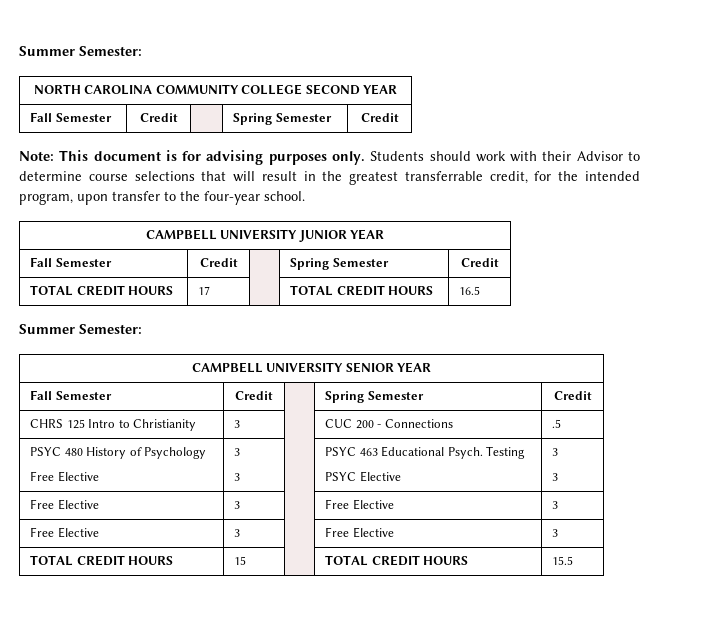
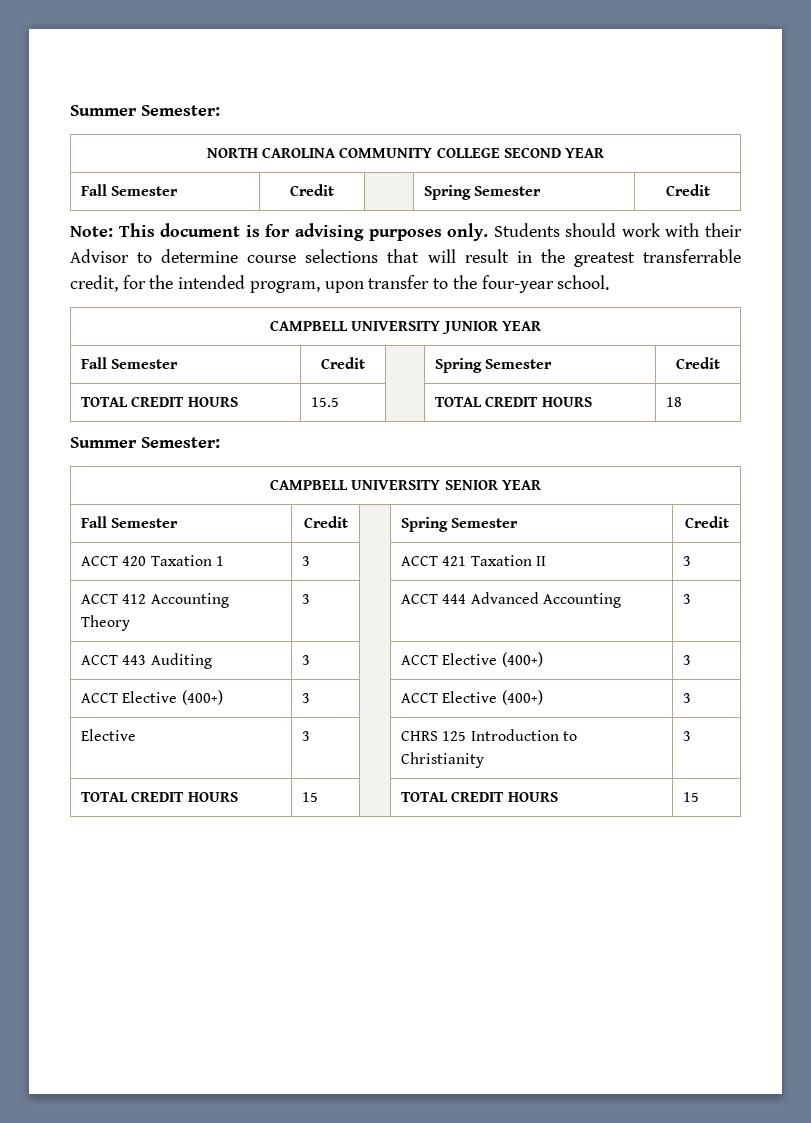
[198,286,211,295] [290,285,434,296] [459,286,481,295] 17 | | TOTAL CREDIT HOURS | 16.5 -> [311,397,340,407] [435,396,592,407] [666,397,683,407] 15.5 | | TOTAL CREDIT HOURS | 18
[30,419,197,431] [234,420,241,428] [325,419,453,429] [552,419,562,428] [30,447,207,459] [30,471,99,482] [234,448,241,456] [234,473,241,481] [325,446,526,459] [325,471,401,482] [552,448,559,456] [552,473,559,481] [30,499,99,510] [234,501,241,509] [325,499,394,510] [552,501,559,509] [30,527,99,538] [234,529,241,537] [325,527,394,538] CHRS 125 Intro to Christianity | 3 | | CUC 200 - Connections | .5 // PSYC 480 History of Psychology // Free Elective | 3 // 3 | | PSYC 463 Educational Psych. Testing // PSYC Elective | 3 // 3 // Free Elective | 3 | | Free Elective | 3 // Free Elective | 3 | | Free Elective -> [81,555,225,566] [302,556,311,566] [401,555,547,566] [683,556,692,566] [81,593,229,608] [81,615,131,631] [302,594,311,604] [401,592,622,608] [683,594,692,604] [81,653,212,669] [302,655,311,665] [401,652,543,667] [683,655,692,665] [81,690,223,705] [302,693,311,703] [401,690,543,705] [683,693,692,703] [81,729,137,741] [302,731,311,741] [401,729,578,741] [401,752,485,768] ACCT 420 Taxation 1 | 3 | | ACCT 421 Taxation II | 3 // ACCT 412 Accounting Theory | 3 | | ACCT 444 Advanced Accounting | 3 // ACCT 443 Auditing | 3 | | ACCT Elective (400+) | 3 // ACCT Elective (400+) | 3 | | ACCT Elective (400+) | 3 // Elective | 3 | | CHRS 125 Introduction to Christianity
[552,556,574,565] 15.5 -> [683,792,700,802] 15

